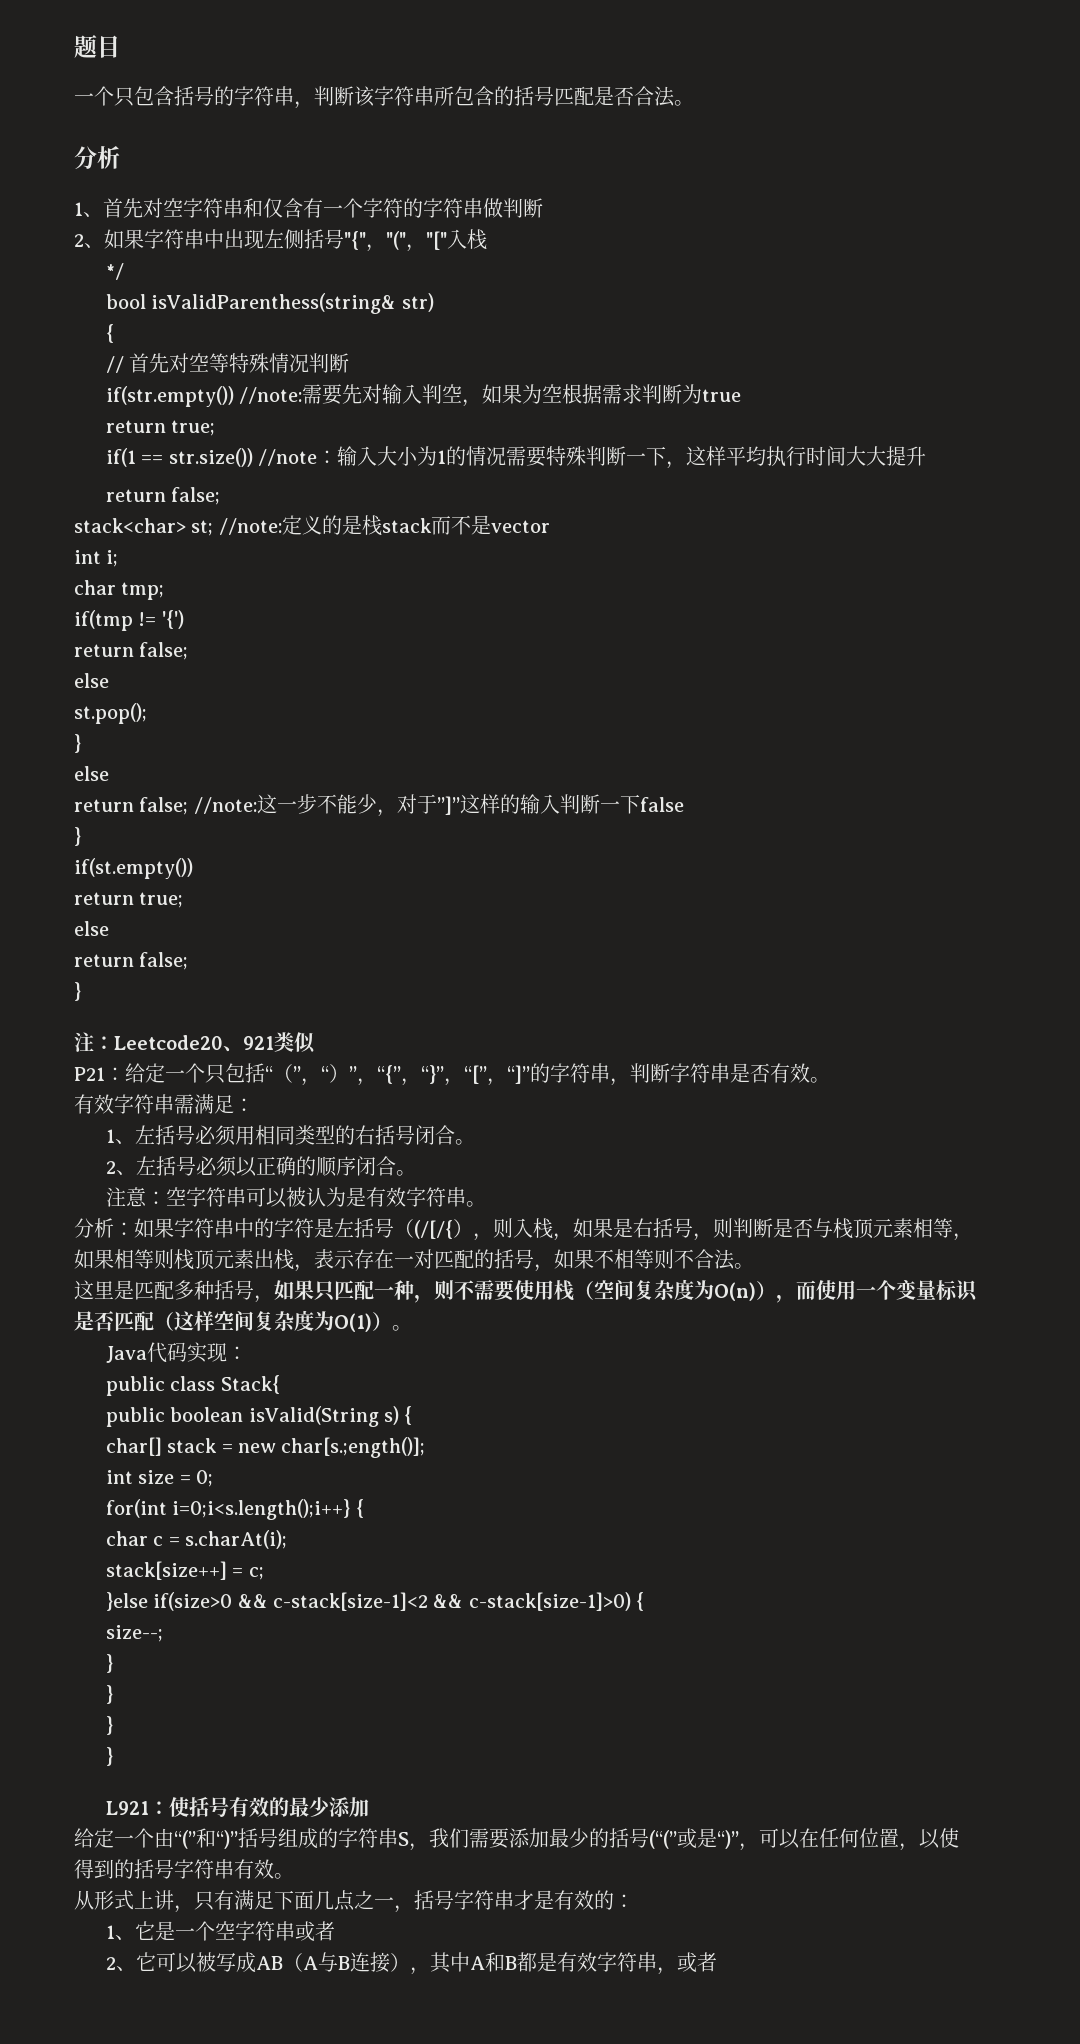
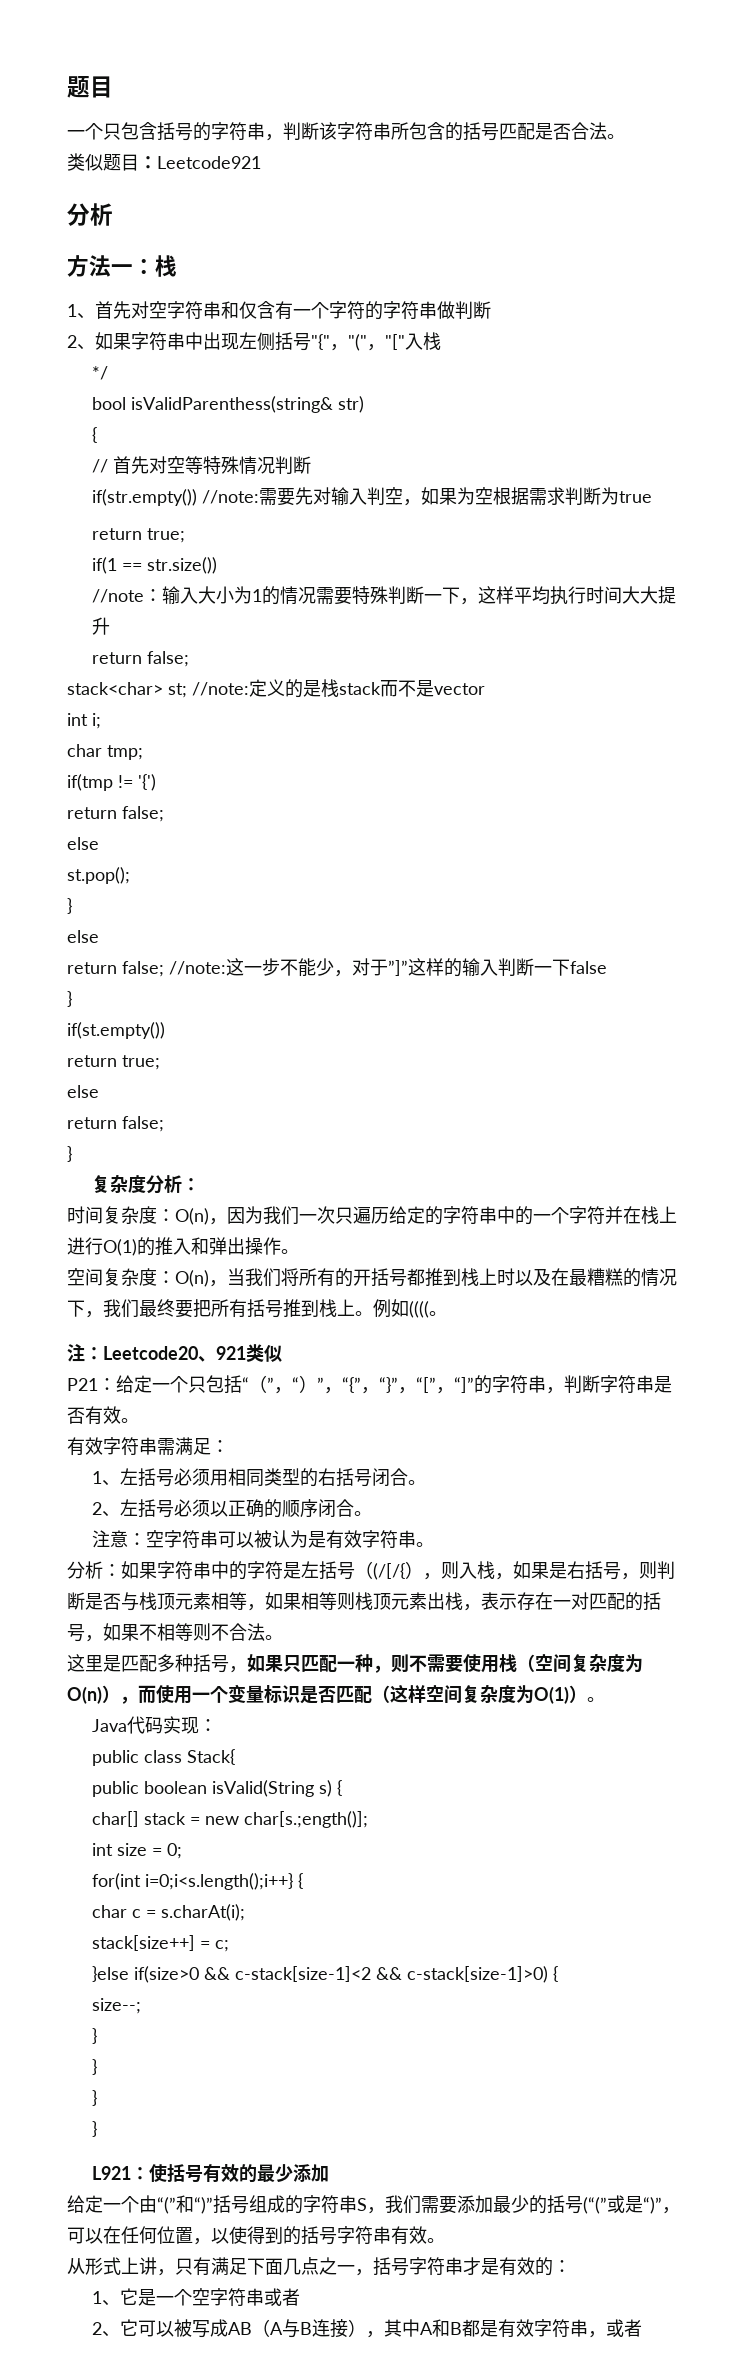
[74,146,120,170] // 分析 -> [67,153,261,171] [67,203,113,226] [67,255,177,277] // 类似题目：Leetcode921 // 分析 // 方法一：栈
(253, 457) none -> (218, 565) //
(81, 991) none -> [92,1175,201,1194] [67,1206,677,1225] [67,1237,299,1256] [67,1268,677,1287] [67,1299,447,1318] // 复杂度分析： // 时间复杂度：O(n)，因为我们一次只遍历给定的字符串中的一个字符并在栈上进行O(1)的推入和弹出操作。 // 空间复杂度：O(n)，当我们将所有的开括号都推到栈上时以及在最糟糕的情况下，我们最终要把所有括号推到栈上。例如((((。

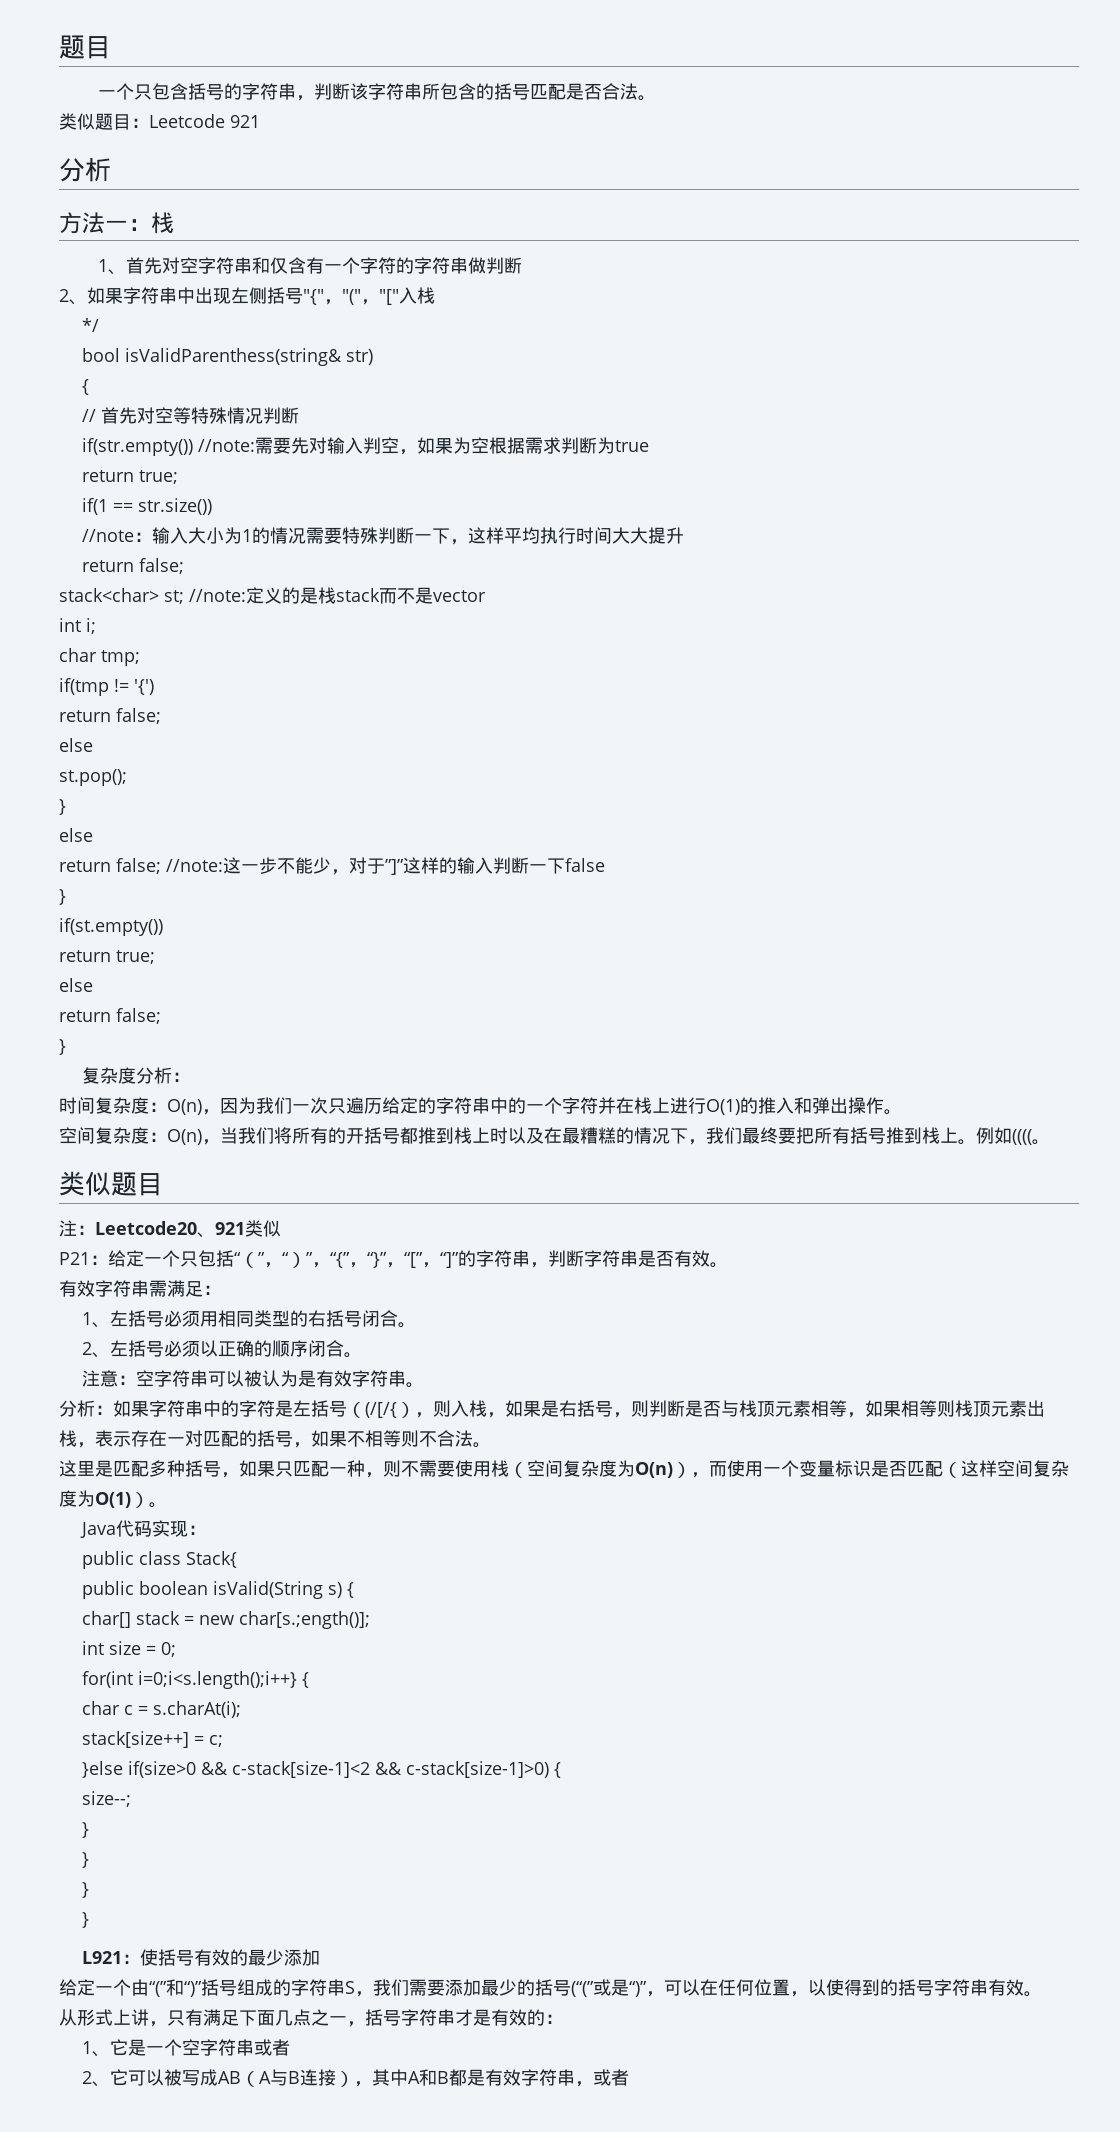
[157,156,261,169] Leetcode921 -> [149,114,260,128] Leetcode 921
(447, 1313) none -> [59,1171,163,1196] // 类似题目

